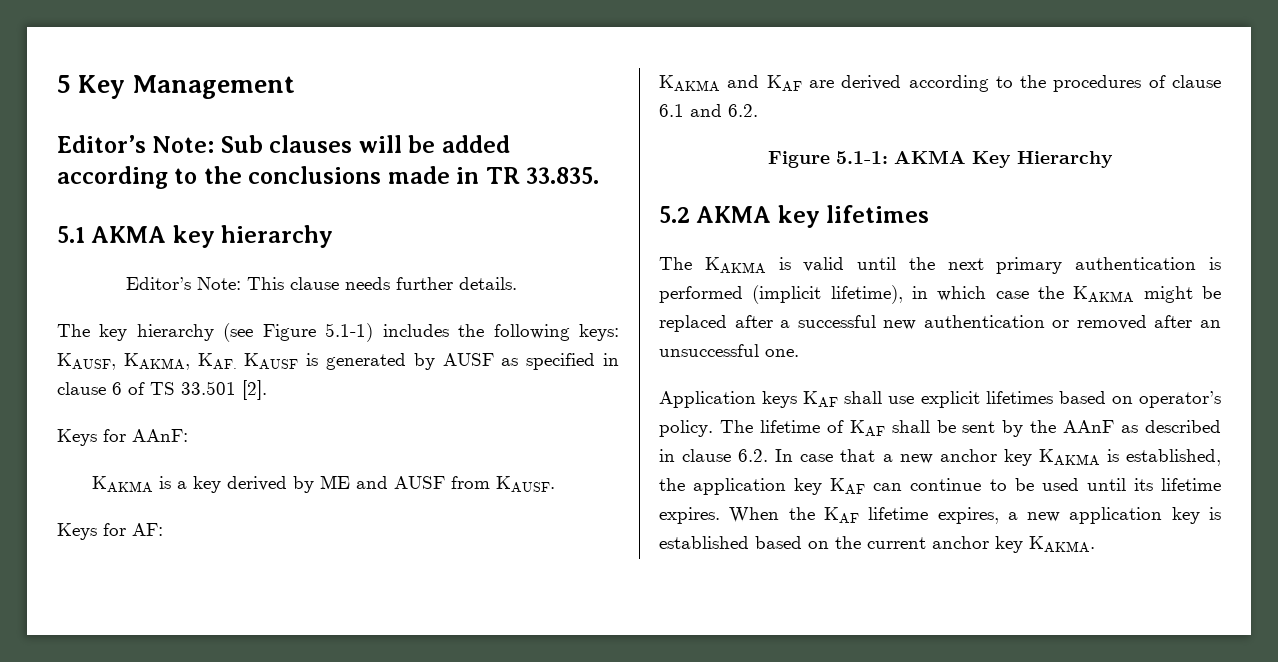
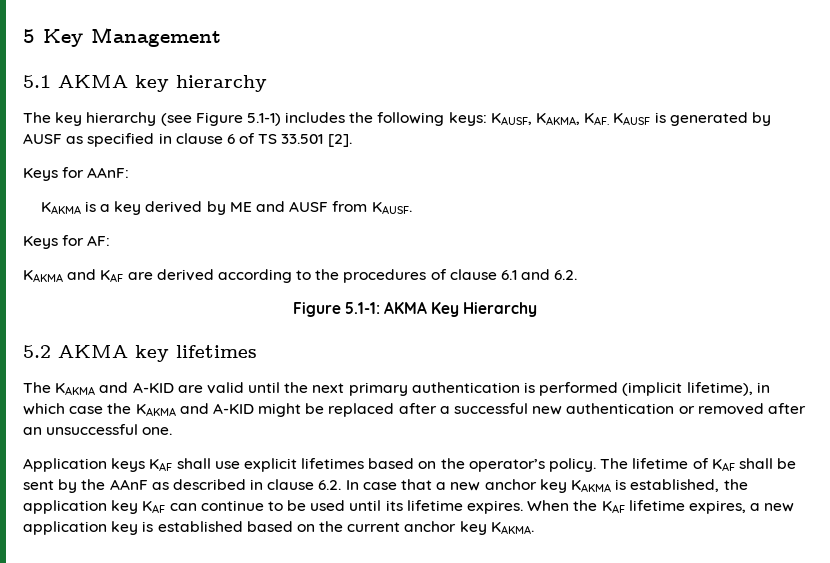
[57,135,510,153] [57,166,600,189] [57,225,334,248] [126,277,518,290] Editor’s Note: Sub clauses will be added according to the conclusions made in TR 33.835. // 5.1 AKMA key hierarchy // Editor’s Note: This clause needs further details. -> [23,75,267,92] 5.1 AKMA key hierarchy
[778,257,791,270] is -> [99,382,203,393] and A-KID are
(1135, 294) none -> [179,403,254,414] and A-KID
(1133, 400) none -> [440,458,465,469] the

